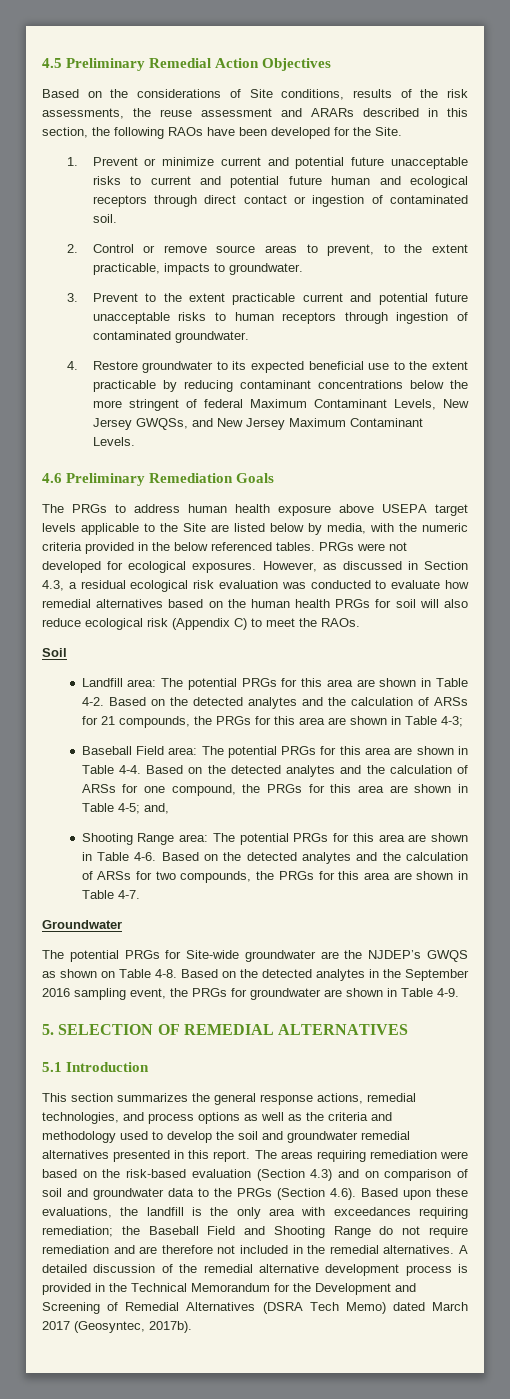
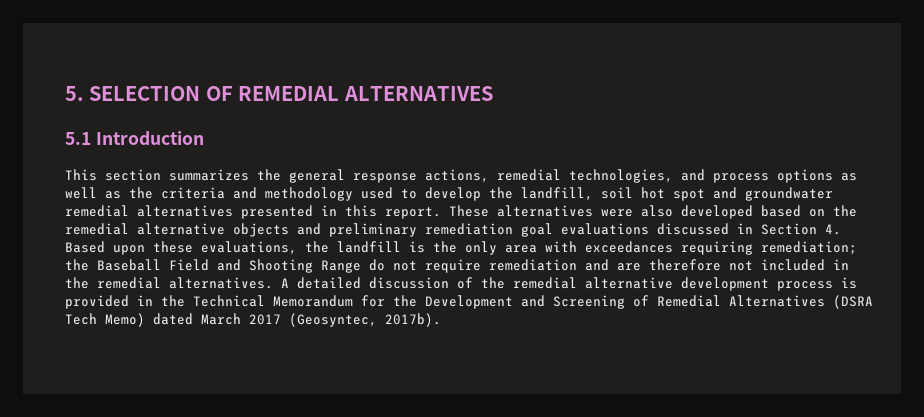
[42,58,332,71] [42,89,468,100] [42,108,468,119] [42,127,402,139] [67,157,468,169] [92,176,468,188] [92,195,469,207] [92,214,117,223] [67,244,468,256] [92,263,303,275] [67,293,468,305] [92,312,468,324] [92,331,249,343] [67,361,468,373] [92,380,468,392] [92,399,469,411] [92,418,423,430] [92,437,135,446] [42,473,275,486] [42,504,468,516] [42,523,468,535] [42,542,407,554] [42,561,468,573] [42,580,470,592] [42,599,469,608] [42,618,360,630] [42,648,67,657] [81,678,468,690] [81,697,468,709] [81,716,463,728] [81,746,469,758] [81,765,469,777] [81,784,469,796] [81,803,169,814] [81,833,469,845] [81,852,468,864] [81,871,469,883] [81,890,140,899] [42,920,122,929] [42,950,468,962] [42,969,469,981] [42,988,459,1000] 4.5 Preliminary Remedial Action Objectives // Based on the considerations of Site conditions, results of the risk assessments, the reuse assessment and ARARs described in this section, the following RAOs have been developed for the Site. // 1. Prevent or minimize current and potential future unacceptable risks to current and potential future human and ecological receptors through direct contact or ingestion of contaminated soil. // 2. Control or remove source areas to prevent, to the extent practicable, impacts to groundwater. // 3. Prevent to the extent practicable current and potential future unacceptable risks to human receptors through ingestion of contaminated groundwater. // 4. Restore groundwater to its expected beneficial use to the extent practicable by reducing contaminant concentrations below the more stringent of federal Maximum Contaminant Levels, New Jersey GWQSs, and New Jersey Maximum Contaminant Levels. // 4.6 Preliminary Remediation Goals // The PRGs to address human health exposure above USEPA target levels applicable to the Site are listed below by media, with the numeric criteria provided in the below referenced tables. PRGs were not developed for ecological exposures. However, as discussed in Section 4.3, a residual ecological risk evaluation was conducted to evaluate how remedial alternatives based on the human health PRGs for soil will also reduce ecological risk (Appendix C) to meet the RAOs. // Soil // Landfill area: The potential PRGs for this area are shown in Table 4-2. Based on the detected analytes and the calculation of ARSs for 21 compounds, the PRGs for this area are shown in Table 4-3; // Baseball Field area: The potential PRGs for this area are shown in Table 4-4. Based on the detected analytes and the calculation of ARSs for one compound, the PRGs for this area are shown in Table 4-5; and, // Shooting Range area: The potential PRGs for this area are shown in Table 4-6. Based on the detected analytes and the calculation of ARSs for two compounds, the PRGs for this area are shown in Table 4-7. // Groundwater // The potential PRGs for Site-wide groundwater are the NJDEP’s GWQS as shown on Table 4-8. Based on the detected analytes in the September 2016 sampling event, the PRGs for groundwater are shown in Table 4-9. // -> (65, 93) none
[238,1131,258,1140] soil -> [521,187,705,201] landfill, soil hot spot
[254,1150,468,1162] [42,1169,468,1181] [42,1188,356,1200] The areas requiring remediation were based on the risk-based evaluation (Section 4.3) and on comparison of soil and groundwater data to the PRGs (Section 4.6). -> [449,205,857,219] [65,223,841,237] These alternatives were also developed based on the remedial alternative objects and preliminary remediation goal evaluations discussed in Section 4.

